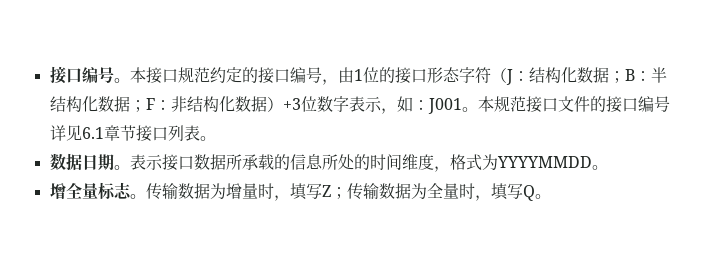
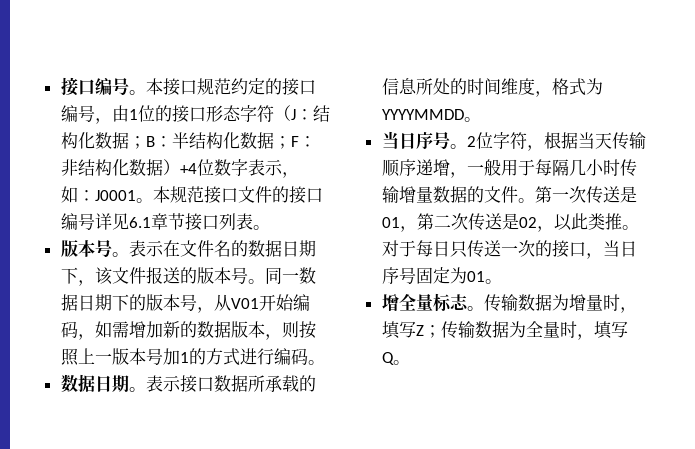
[282,98,301,110] +3 -> [179,163,197,174] +4
[427,98,462,114] J001 -> [94,190,136,201] J0001
(216, 138) none -> [60,240,316,257] [60,267,316,286] [60,294,310,313] [60,321,316,340] [60,348,325,366] // 版本号。表示在文件名的数据日期下，该文件报送的版本号。同一数据日期下的版本号，从V01开始编码，如需增加新的数据版本，则按照上一版本号加1的方式进行编码。
(608, 167) none -> [381,131,646,151] [381,159,637,178] [381,186,637,204] [381,213,639,232] [381,240,637,259] [381,267,502,284] // 当日序号。2位字符，根据当天传输顺序递增，一般用于每隔几小时传输增量数据的文件。第一次传送是01，第二次传送是02，以此类推。对于每日只传送一次的接口，当日序号固定为01。

